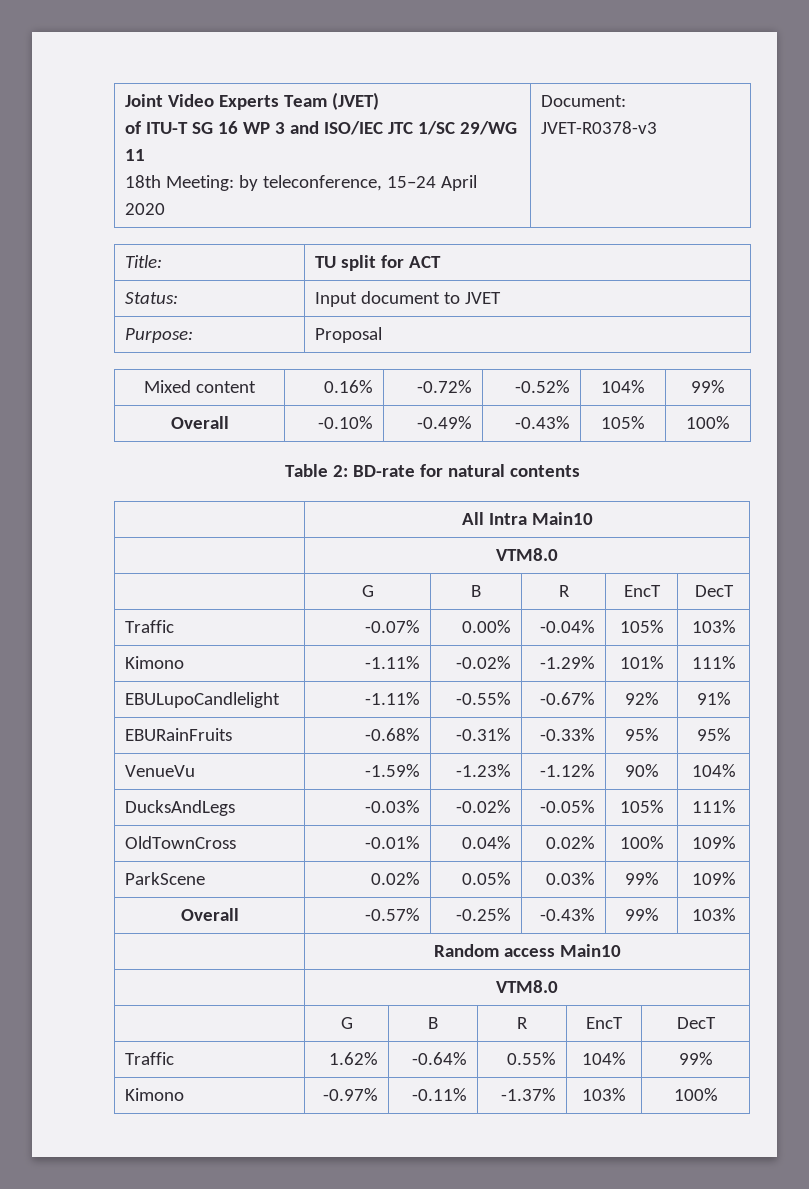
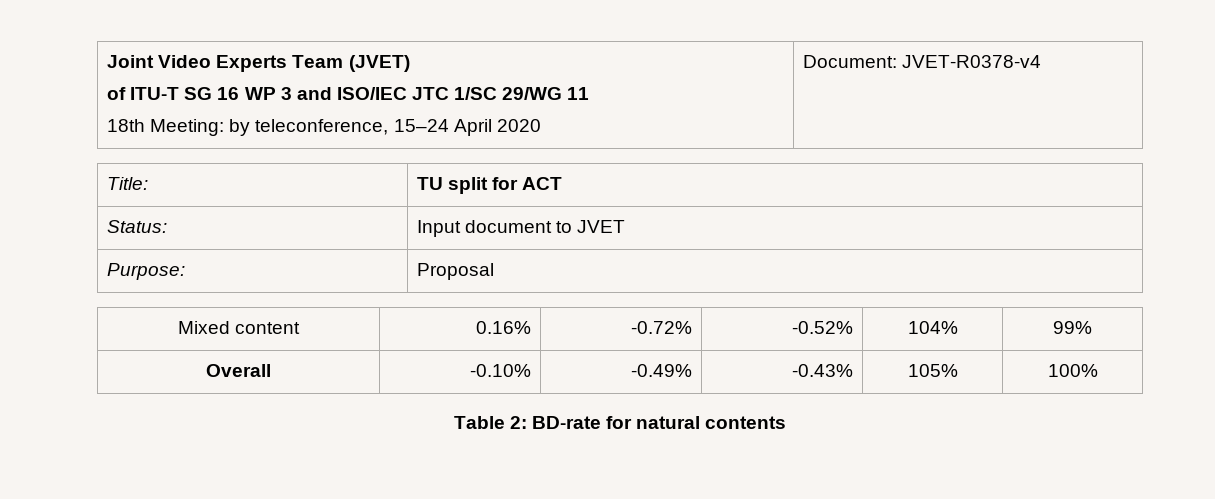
[541,121,658,134] JVET-R0378-v3 -> [902,55,1042,68] JVET-R0378-v4
[461,512,593,525] [496,548,558,561] [361,585,374,597] [471,585,482,597] [558,585,570,597] [623,585,661,597] [694,585,734,597] [125,620,175,633] [364,620,420,633] [461,620,511,633] [539,620,595,633] [619,620,664,633] [691,620,736,633] [125,656,185,669] [364,656,420,669] [455,656,511,669] [539,656,595,669] [619,656,664,669] [691,656,736,669] [125,692,281,708] [364,692,420,705] [455,692,511,705] [539,692,595,705] [624,692,659,705] [696,692,731,705] [125,728,233,741] [364,728,420,741] [455,728,511,741] [539,728,595,741] [624,728,659,741] [696,728,731,741] [125,765,196,777] [364,764,420,777] [455,764,511,777] [539,764,595,777] [624,764,659,777] [691,764,736,777] [125,800,236,816] [364,800,420,813] [455,800,511,813] [539,800,595,813] [619,800,664,813] [691,800,736,813] [125,836,237,849] [364,836,420,849] [461,836,511,849] [545,836,595,849] [619,836,664,849] [691,836,736,849] [125,872,206,885] [370,872,420,885] [461,872,511,885] [545,872,595,885] [624,872,659,885] [691,872,736,885] [180,908,239,921] [364,908,420,921] [455,908,511,921] [539,908,595,921] [624,908,659,921] [691,908,736,921] [433,944,621,957] [496,980,558,993] [340,1017,353,1029] [428,1017,439,1029] [517,1017,528,1029] [586,1017,623,1029] [676,1017,716,1029] [125,1052,175,1065] [328,1052,378,1065] [411,1052,467,1065] [506,1052,556,1065] [582,1052,626,1065] [678,1052,713,1065] [125,1088,185,1101] [322,1088,378,1101] [411,1088,467,1101] [500,1088,556,1101] [582,1088,626,1101] [673,1088,718,1101] // | All Intra Main10 // | VTM8.0 // | G | B | R | EncT | DecT // Traffic | -0.07% | 0.00% | -0.04% | 105% | 103% // Kimono | -1.11% | -0.02% | -1.29% | 101% | 111% // EBULupoCandlelight | -1.11% | -0.55% | -0.67% | 92% | 91% // EBURainFruits | -0.68% | -0.31% | -0.33% | 95% | 95% // VenueVu | -1.59% | -1.23% | -1.12% | 90% | 104% // DucksAndLegs | -0.03% | -0.02% | -0.05% | 105% | 111% // OldTownCross | -0.01% | 0.04% | 0.02% | 100% | 109% // ParkScene | 0.02% | 0.05% | 0.03% | 99% | 109% // Overall | -0.57% | -0.25% | -0.43% | 99% | 103% // | Random access Main10 // | VTM8.0 // | G | B | R | EncT | DecT // Traffic | 1.62% | -0.64% | 0.55% | 104% | 99% // Kimono | -0.97% | -0.11% | -1.37% | 103% | 100% -> (787, 422) none

